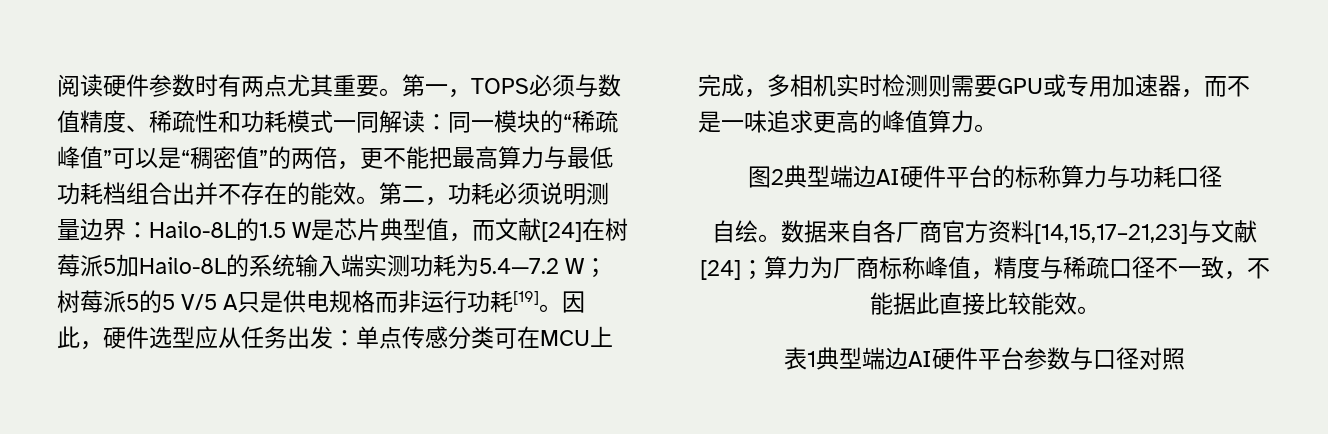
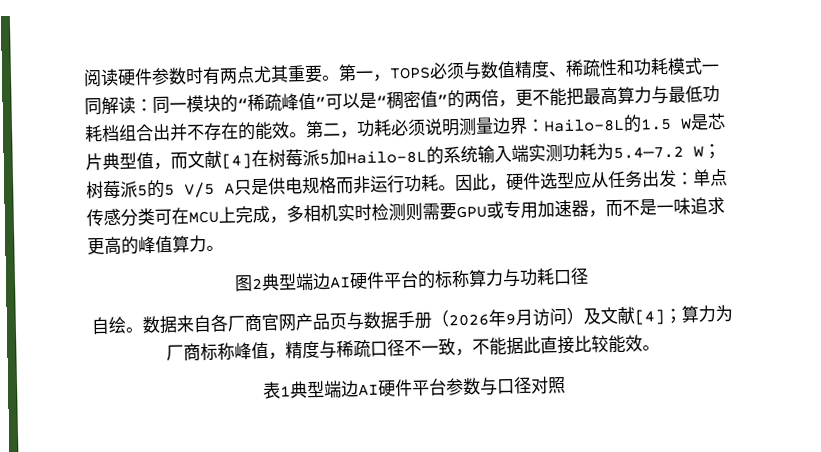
[541,222,583,242] [24] -> [221,153,252,169] [4]
[513,291,540,305] [19] -> (439, 183) none
[965,220,1257,244] [699,260,741,280] 方资料[14,15,17–21,23]与文献[24] -> [278,306,665,332] 网产品页与数据手册（2026年9月访问）及文献[4]

